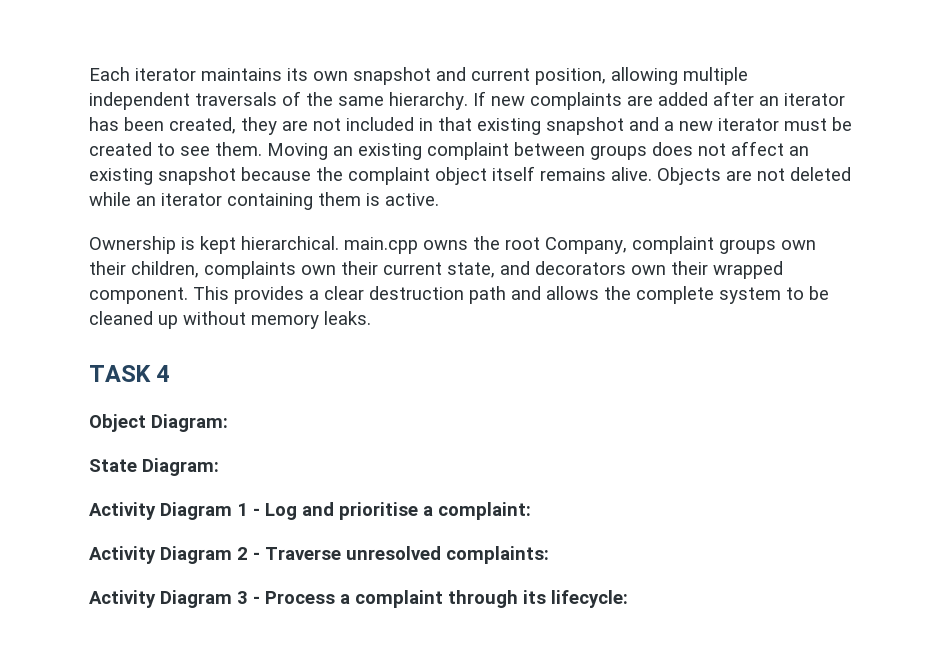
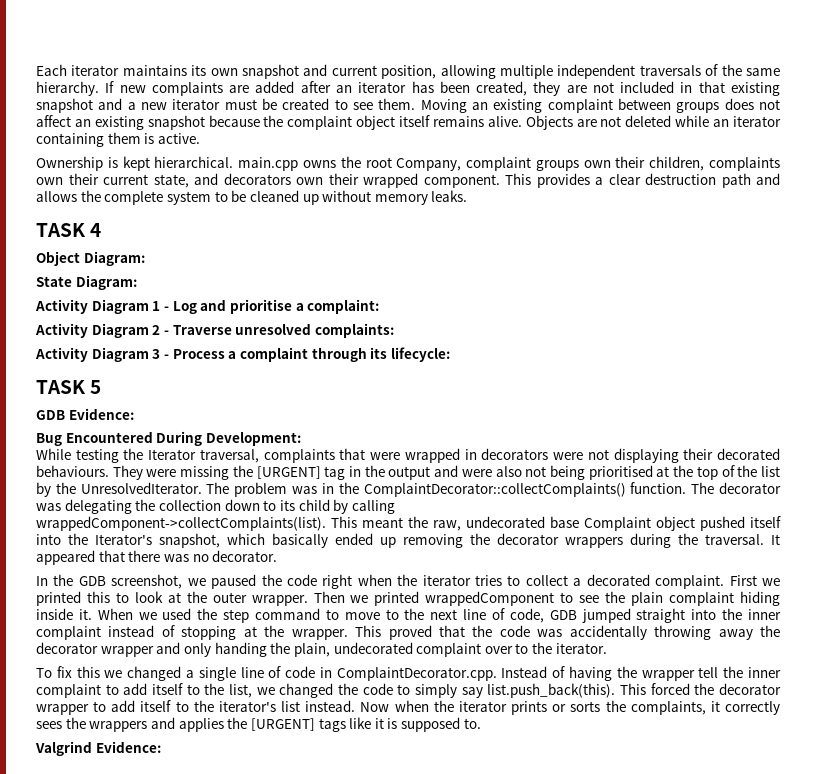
(628, 599) none -> [36,380,102,394] [36,408,134,420] [36,431,301,446] [36,448,781,463] [36,465,780,480] [36,482,782,497] [36,499,395,514] [36,516,781,531] [36,533,780,548] [36,550,278,565] [36,574,781,589] [36,591,781,606] [36,608,781,623] [36,625,780,640] [36,642,607,657] [36,666,781,681] [36,683,781,698] [36,700,780,715] [36,717,481,732] [35,741,161,756] // TASK 5 // GDB Evidence: // Bug Encountered During Development: // While testing the Iterator traversal, complaints that were wrapped in decorators were not displaying their decorated behaviours. They were missing the [URGENT] tag in the output and were also not being prioritised at the top of the list by the UnresolvedIterator. The problem was in the ComplaintDecorator::collectComplaints() function. The decorator was delegating the collection down to its child by calling // wrappedComponent->collectComplaints(list). This meant the raw, undecorated base Complaint object pushed itself into the Iterator's snapshot, which basically ended up removing the decorator wrappers during the traversal. It appeared that there was no decorator. // In the GDB screenshot, we paused the code right when the iterator tries to collect a decorated complaint. First we printed this to look at the outer wrapper. Then we printed wrappedComponent to see the plain complaint hiding inside it. When we used the step command to move to the next line of code, GDB jumped straight into the inner complaint instead of stopping at the wrapper. This proved that the code was accidentally throwing away the decorator wrapper and only handing the plain, undecorated complaint over to the iterator. // To fix this we changed a single line of code in ComplaintDecorator.cpp. Instead of having the wrapper tell the inner complaint to add itself to the list, we changed the code to simply say list.push_back(this). This forced the decorator wrapper to add itself to the iterator's list instead. Now when the iterator prints or sorts the complaints, it correctly sees the wrappers and applies the [URGENT] tags like it is supposed to. // Valgrind Evidence:

